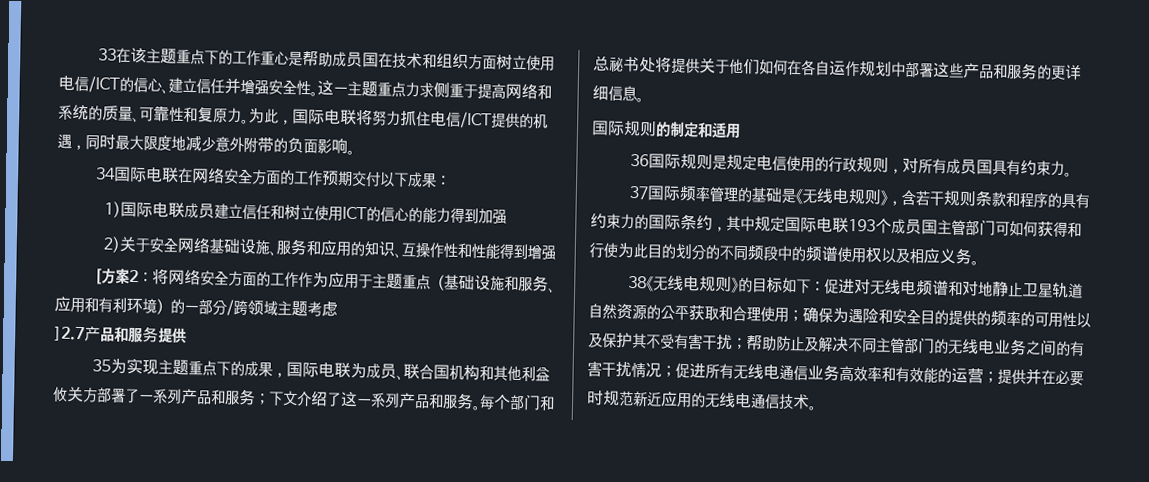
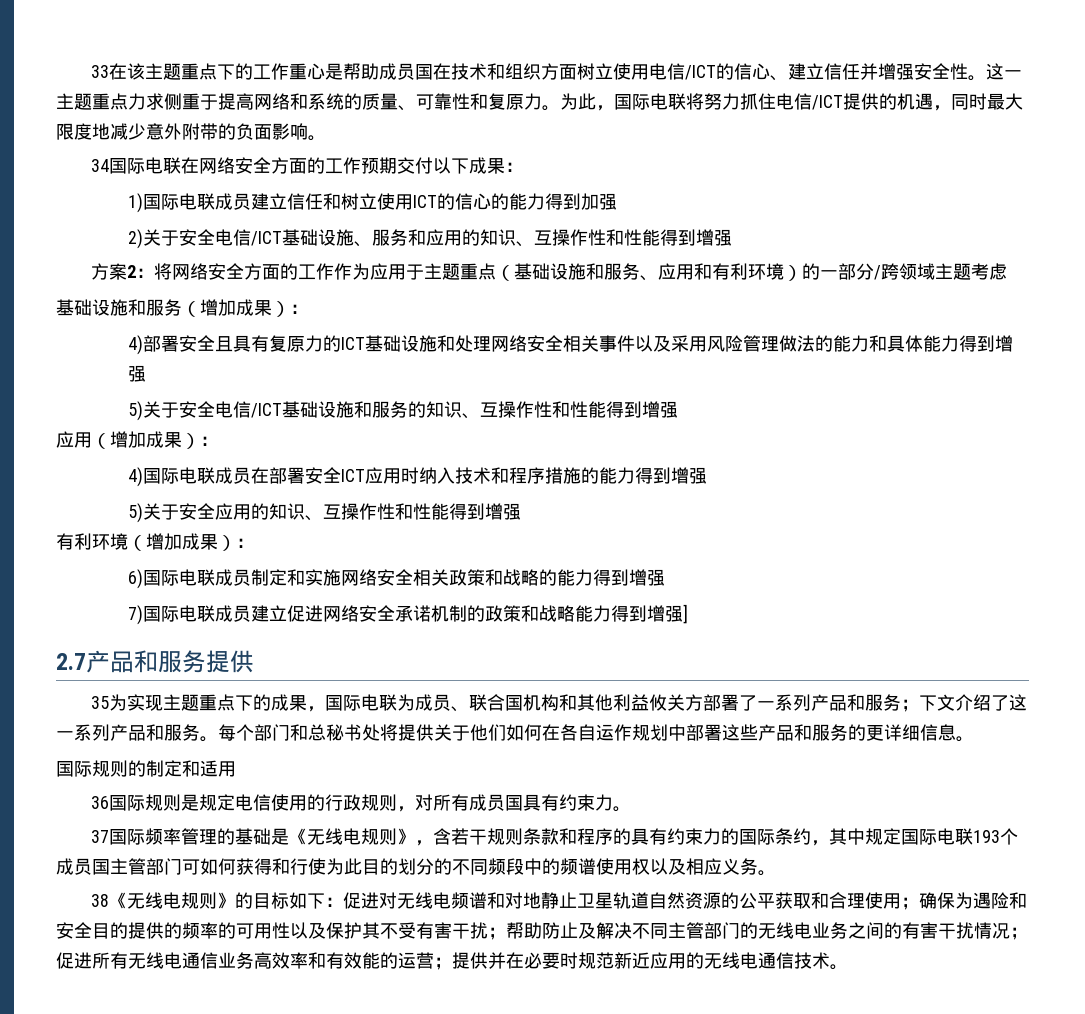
[176,237,210,254] 网络 -> [214,229,282,246] 电信/ICT
[94,268,103,285] [ -> (732, 237) none
[54,326,85,342] ]2.7 -> [56,299,308,317] [127,335,1013,355] [127,365,146,382] [127,401,678,421] [56,431,218,449] [127,467,707,487] [127,503,521,523] [56,533,254,551] [127,569,665,589] [127,604,688,625] [56,653,86,670] 基础设施和服务（增加成果）： // 4)部署安全且具有复原力的ICT基础设施和处理网络安全相关事件以及采用风险管理做法的能力和具体能力得到增强 // 5)关于安全电信/ICT基础设施和服务的知识、互操作性和性能得到增强 // 应用（增加成果）： // 4)国际电联成员在部署安全ICT应用时纳入技术和程序措施的能力得到增强 // 5)关于安全应用的知识、互操作性和性能得到增强 // 有利环境（增加成果）： // 6)国际电联成员制定和实施网络安全相关政策和战略的能力得到增强 // 7)国际电联成员建立促进网络安全承诺机制的政策和战略能力得到增强] // 2.7

